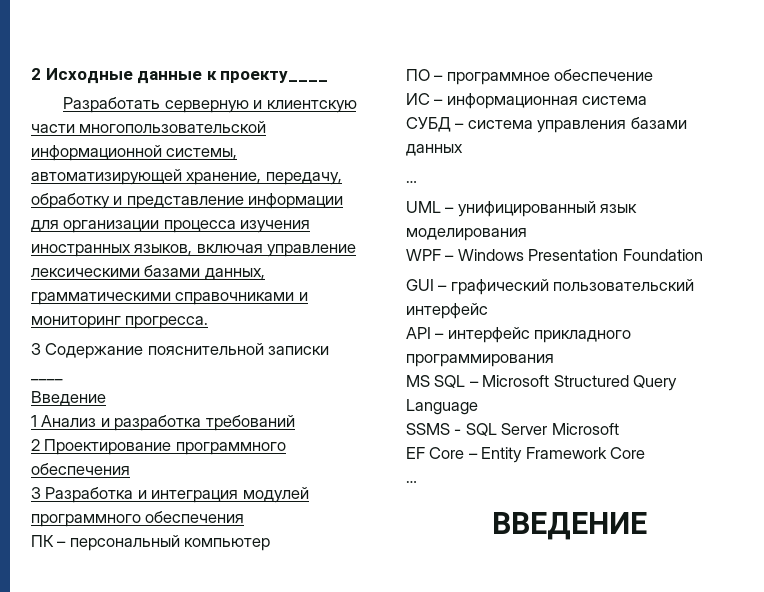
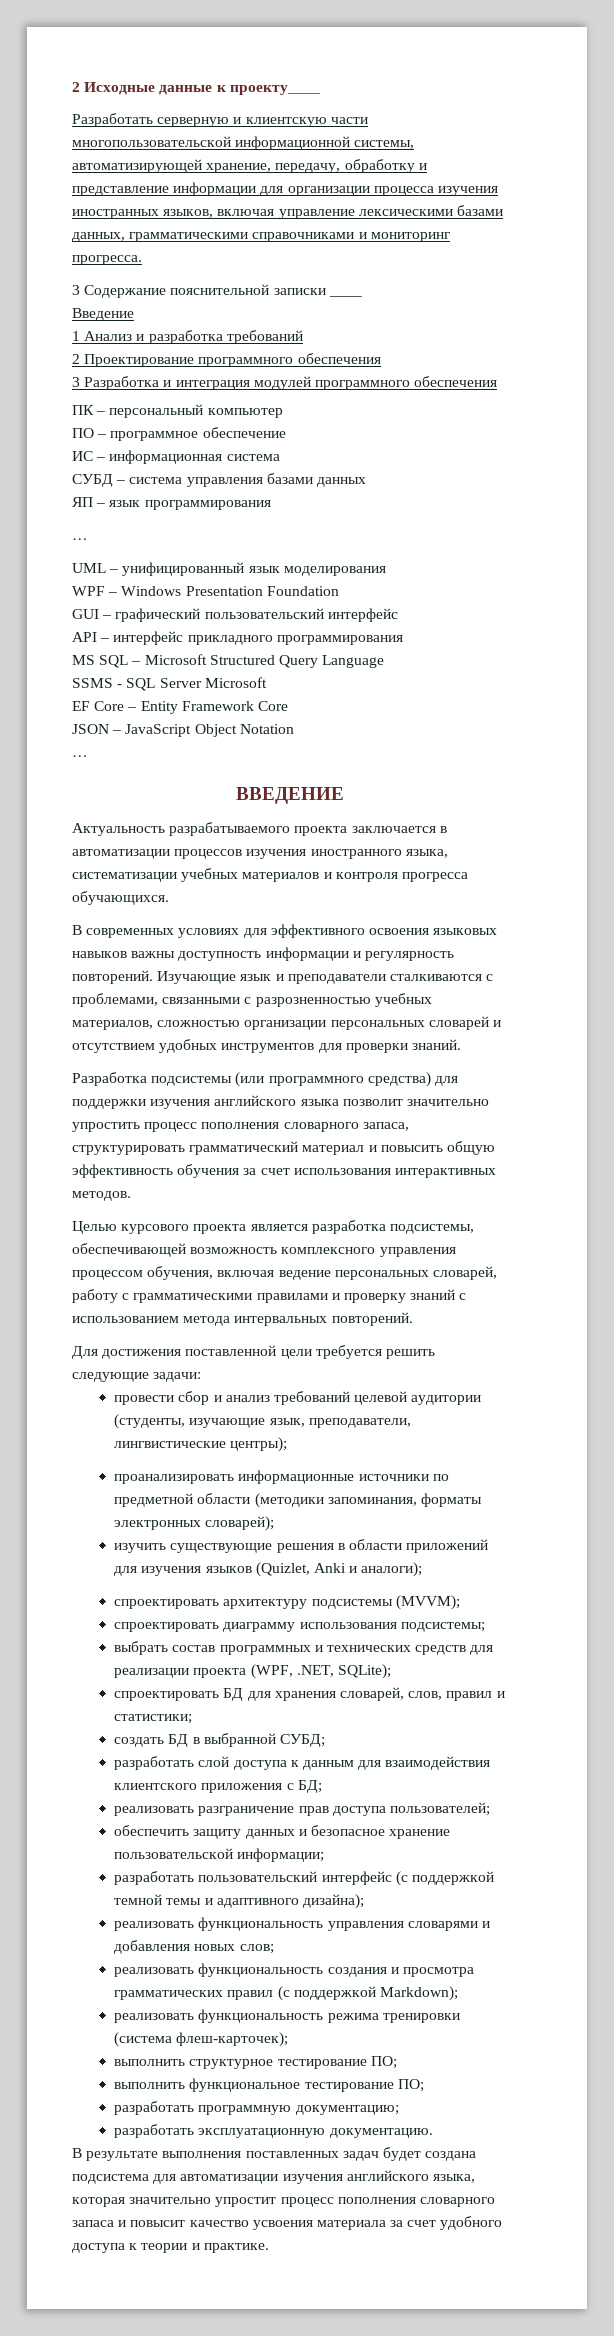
(463, 150) none -> [72,497,271,510] // ЯП – язык программирования
[406,481,417,483] [492,512,647,540] … // ВВЕДЕНИЕ -> [72,724,294,737] [72,755,88,757] [236,787,344,804] [72,822,447,836] [72,849,448,859] [72,868,468,882] [72,891,169,905] [72,924,498,938] [72,947,454,961] [72,970,494,984] [72,993,432,1007] [72,1016,501,1030] [72,1039,461,1053] [72,1072,458,1087] [72,1095,489,1109] [72,1122,409,1132] [72,1141,495,1155] [72,1164,496,1178] [72,1191,131,1201] [72,1220,474,1234] [72,1243,456,1257] [72,1266,497,1280] [72,1289,467,1303] [72,1312,413,1326] [72,1345,435,1359] [72,1372,202,1382] [114,1391,482,1405] [114,1414,411,1429] [114,1437,288,1452] [114,1470,449,1484] [114,1493,482,1508] [114,1516,275,1531] [114,1539,489,1553] [114,1562,423,1577] [114,1595,460,1610] [114,1622,485,1632] [114,1641,494,1655] [114,1664,391,1679] [114,1687,505,1701] [114,1714,193,1724] [114,1733,325,1747] [114,1756,491,1770] [114,1780,322,1793] [114,1802,490,1816] [114,1825,451,1839] [114,1848,325,1862] [114,1871,494,1886] [114,1894,364,1909] [114,1917,490,1931] [114,1940,274,1954] [114,1963,474,1977] [114,1986,458,2001] [114,2009,460,2023] [114,2032,289,2047] [114,2056,397,2069] [114,2078,424,2092] [114,2101,399,2115] [114,2124,433,2138] [72,2147,477,2161] [72,2170,475,2184] [72,2197,495,2207] [72,2216,503,2230] [72,2243,269,2253] JSON – JavaScript Object Notation // … // ВВЕДЕНИЕ // Актуальность разрабатываемого проекта заключается в автоматизации процессов изучения иностранного языка, систематизации учебных материалов и контроля прогресса обучающихся. // В современных условиях для эффективного освоения языковых навыков важны доступность информации и регулярность повторений. Изучающие язык и преподаватели сталкиваются с проблемами, связанными с разрозненностью учебных материалов, сложностью организации персональных словарей и отсутствием удобных инструментов для проверки знаний. // Разработка подсистемы (или программного средства) для поддержки изучения английского языка позволит значительно упростить процесс пополнения словарного запаса, структурировать грамматический материал и повысить общую эффективность обучения за счет использования интерактивных методов. // Целью курсового проекта является разработка подсистемы, обеспечивающей возможность комплексного управления процессом обучения, включая ведение персональных словарей, работу с грамматическими правилами и проверку знаний с использованием метода интервальных повторений. // Для достижения поставленной цели требуется решить следующие задачи: // провести сбор и анализ требований целевой аудитории (студенты, изучающие язык, преподаватели, лингвистические центры); // проанализировать информационные источники по предметной области (методики запоминания, форматы электронных словарей); // изучить существующие решения в области приложений для изучения языков (Quizlet, Anki и аналоги); // спроектировать архитектуру подсистемы (MVVM); // спроектировать диаграмму использования подсистемы; // выбрать состав программных и технических средств для реализации проекта (WPF, .NET, SQLite); // спроектировать БД для хранения словарей, слов, правил и статистики; // создать БД в выбранной СУБД; // разработать слой доступа к данным для взаимодействия клиентского приложения с БД; // реализовать разграничение прав доступа пользователей; // обеспечить защиту данных и безопасное хранение пользовательской информации; // разработать пользовательский интерфейс (с поддержкой темной темы и адаптивного дизайна); // реализовать функциональность управления словарями и добавления новых слов; // реализовать функциональность создания и просмотра грамматических правил (с поддержкой Markdown); // реализовать функциональность режима тренировки (система флеш-карточек); // выполнить структурное тестирование ПО; // выполнить функциональное тестирование ПО; // разработать программную документацию; // разработать эксплуатационную документацию. // В результате выполнения поставленных задач будет создана подсистема для автоматизации изучения английского языка, которая значительно упростит процесс пополнения словарного запаса и повысит качество усвоения материала за счет удобного доступа к теории и практике.

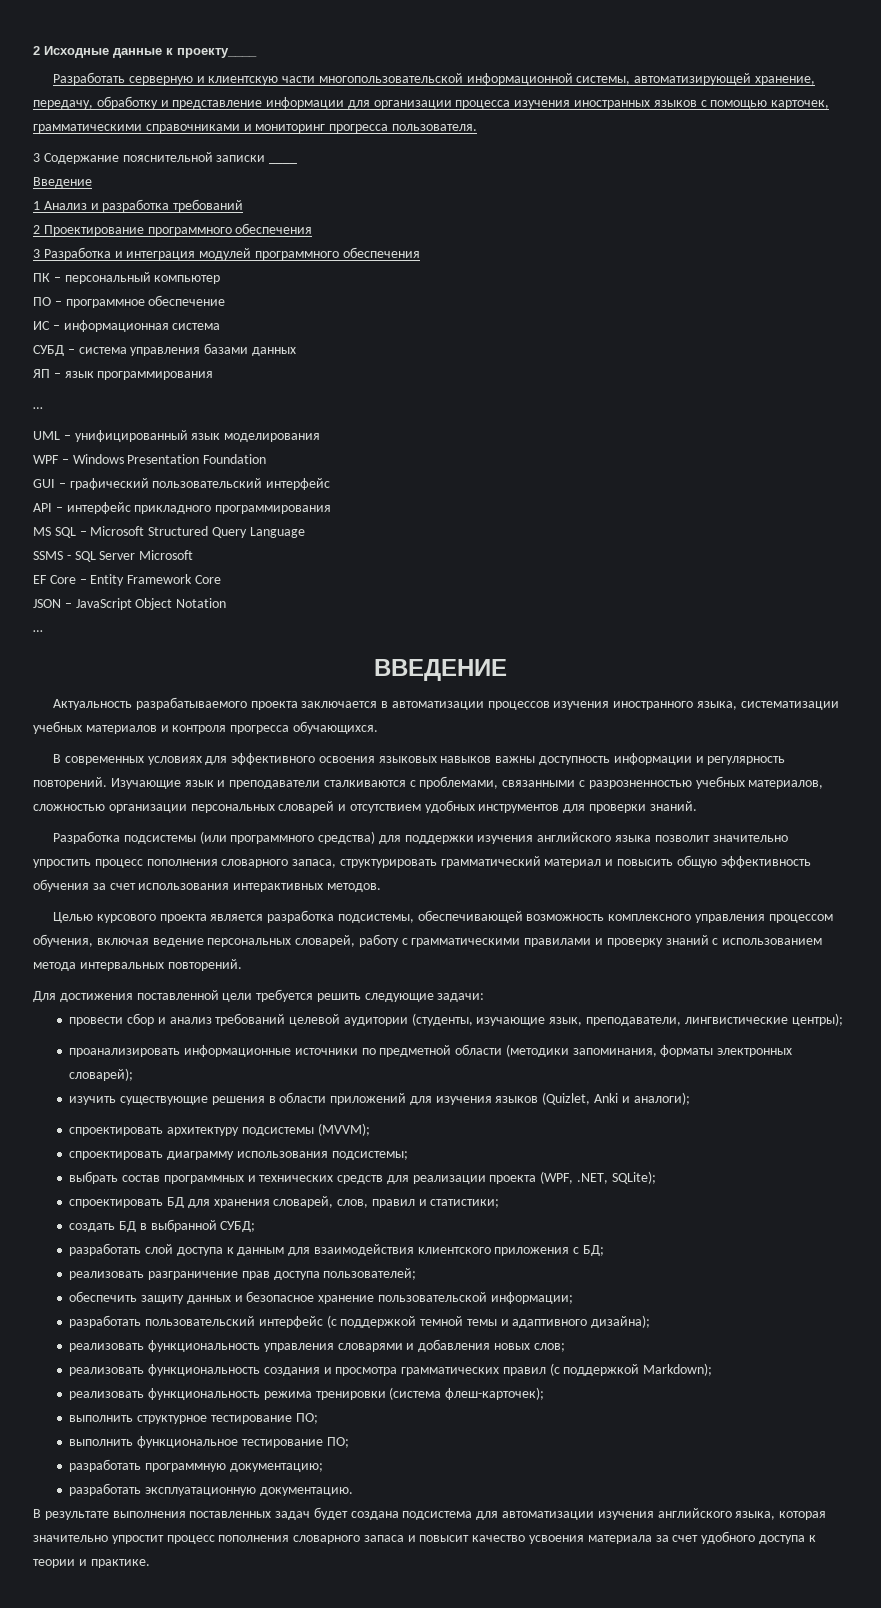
[163,205,503,219] [72,232,125,242] языков, включая управление лексическими базами данных, -> [653,100,830,109] языков с помощью карточек,
[72,255,142,265] прогресса. -> [329,124,477,133] прогресса пользователя.

